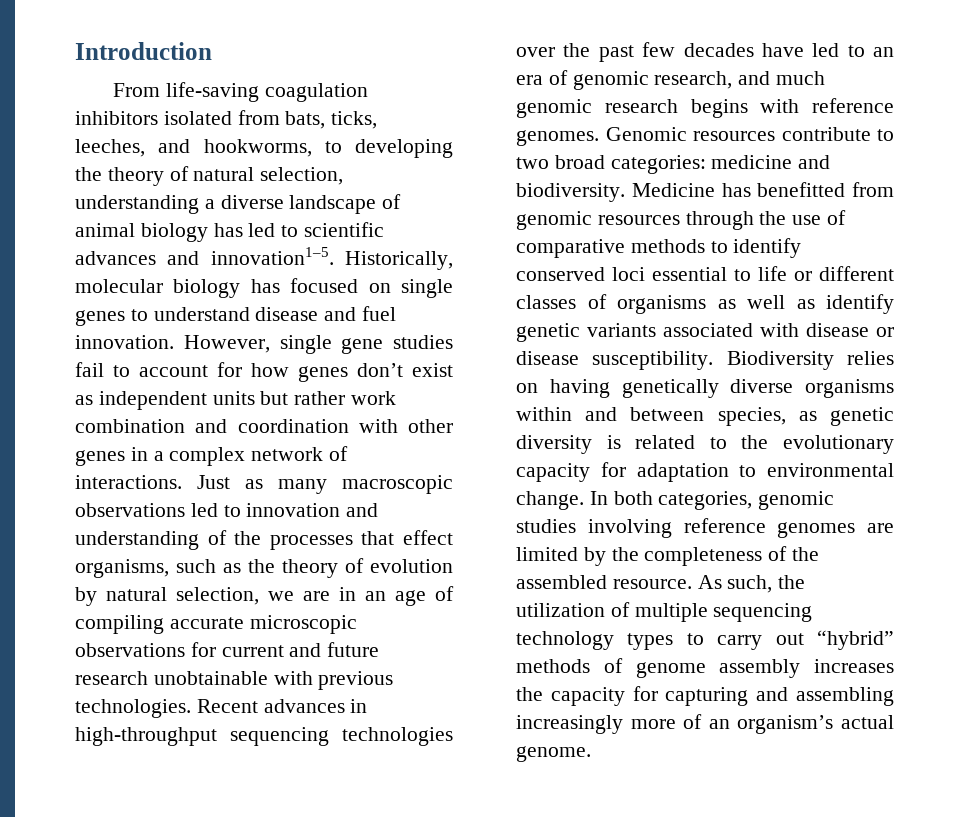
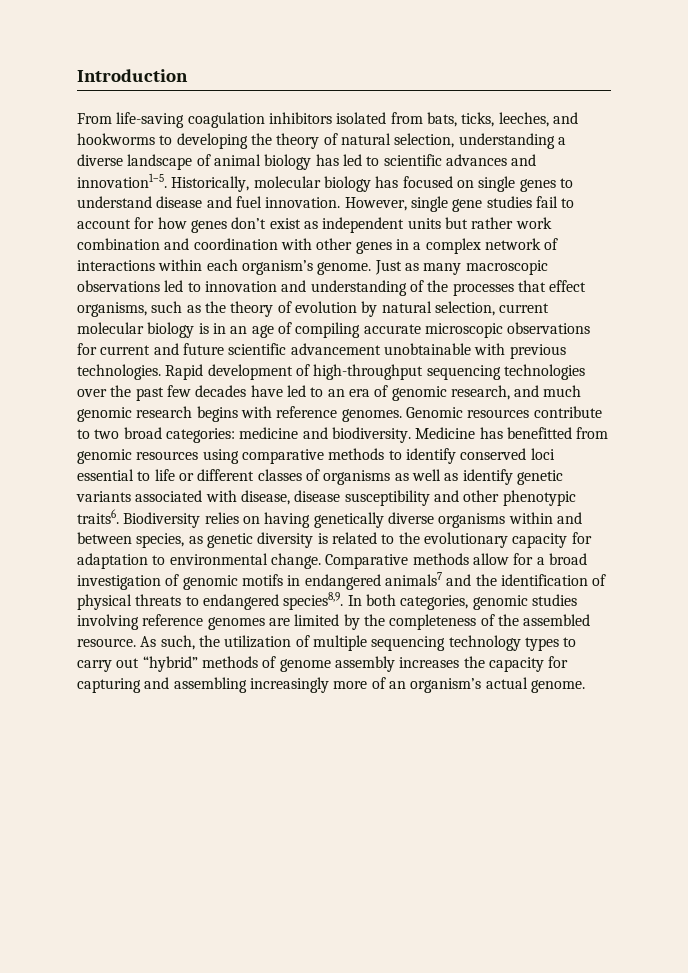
[203,139,312,157] hookworms, -> [77,133,155,145] hookworms
[75,475,182,489] interactions. -> [77,259,372,275] interactions within each organism’s genome.
[268,591,330,601] we are -> [499,303,550,313] [77,322,209,338] current molecular biology is
[75,671,148,685] research -> [228,343,381,355] scientific advancement
[196,699,368,713] Recent advances in -> [165,364,310,380] Rapid development of
[685,210,847,230] through the use of -> [202,449,239,464] using
[806,323,894,337] [516,351,714,370] disease or disease susceptibility. -> [240,490,576,506] [77,509,119,524] disease, disease susceptibility and other phenotypic traits6.
(584, 500) none -> [325,553,587,569] [77,572,607,590] [77,592,344,610] Comparative methods allow for a broad investigation of genomic motifs in endangered animals7 and the identification of physical threats to endangered species8,9.

